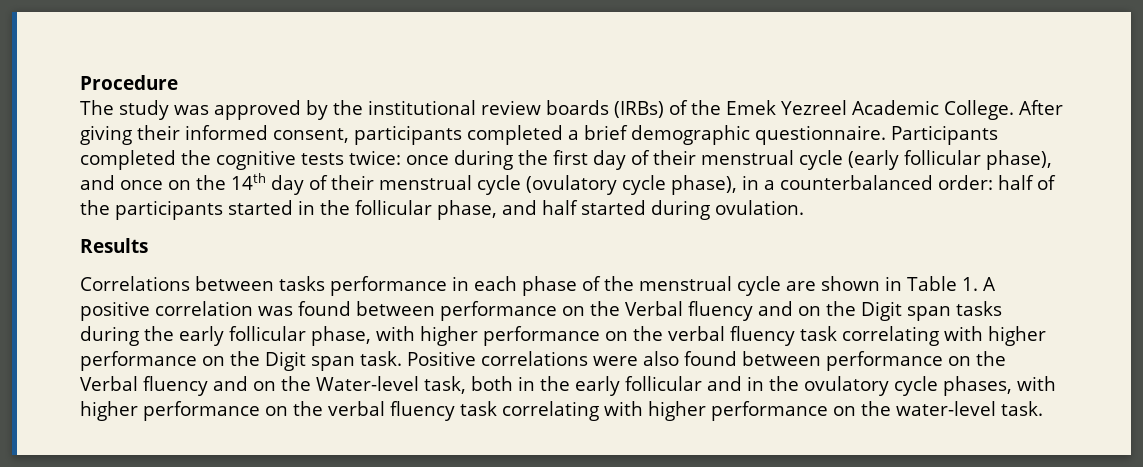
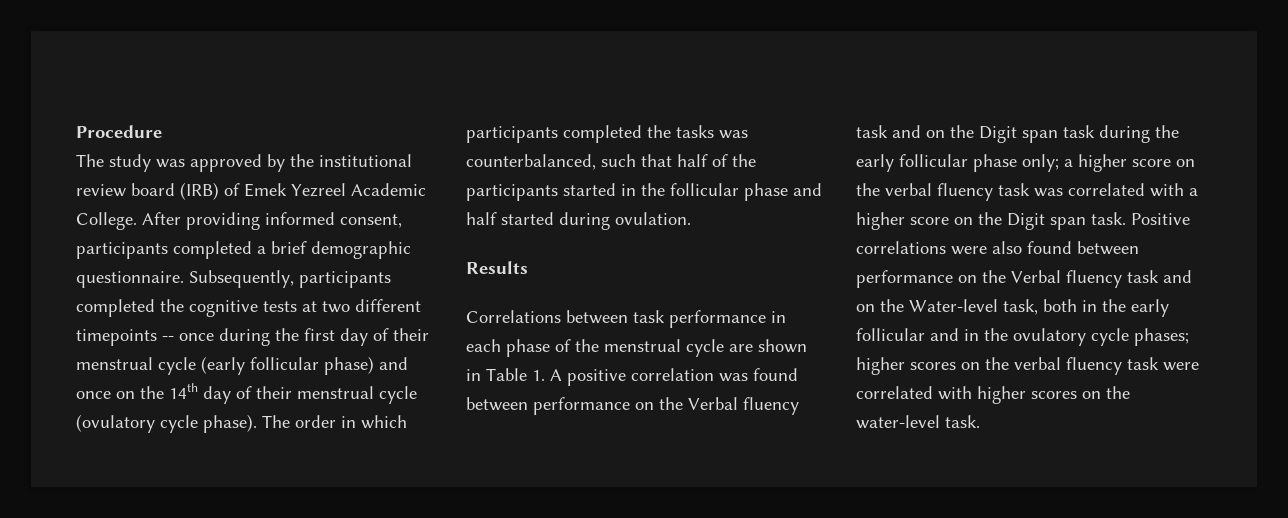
[546,100,721,118] boards (IRBs) of the -> [131,182,240,200] board (IRB) of
[80,125,180,145] giving their -> [186,212,260,230] providing
[891,125,998,145] Participants -> [189,270,391,288] Subsequently, participants
[349,150,401,165] twice: -> [302,299,421,313] [76,329,174,346] at two different timepoints --
[986,150,1052,170] phase), -> [324,356,374,375] phase)
[671,175,993,195] phase), in a counterbalanced order: -> [203,414,407,433] [466,125,748,143] [466,154,672,170] phase). The order in which participants completed the tasks was counterbalanced, such that
[437,200,497,220] phase, -> [744,183,788,201] phase
[279,276,325,291] tasks -> [633,310,665,323] task
(753, 311) none -> [856,125,888,138] task
[956,301,1002,316] tasks -> [1063,125,1095,138] task
[311,326,1046,346] [80,351,197,371] phase, with higher performance on the verbal fluency task correlating with higher performance -> [973,154,1195,172] [856,183,1198,201] [856,212,949,230] phase only; a higher score on the verbal fluency task was correlated with a higher score
(208, 386) none -> [1127,270,1159,283] task
[943,376,1056,396] [80,401,828,421] phases, with higher performance on the verbal fluency task correlating with higher performance -> [1134,328,1189,346] [856,357,1199,375] [856,386,1077,404] phases; higher scores on the verbal fluency task were correlated with higher scores

